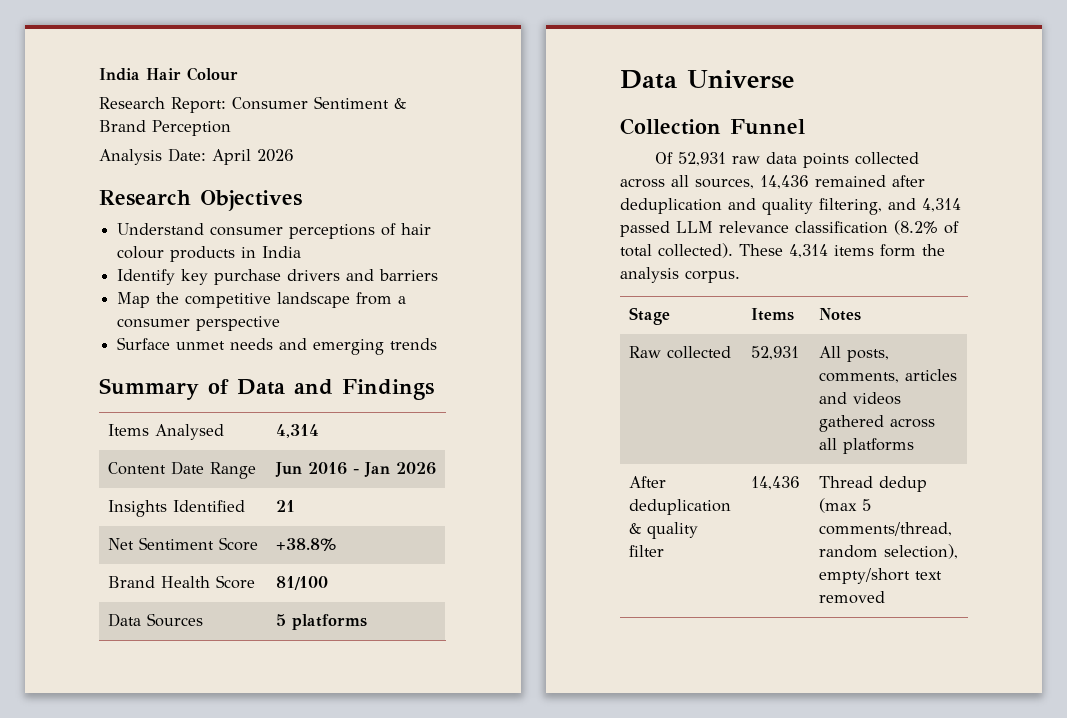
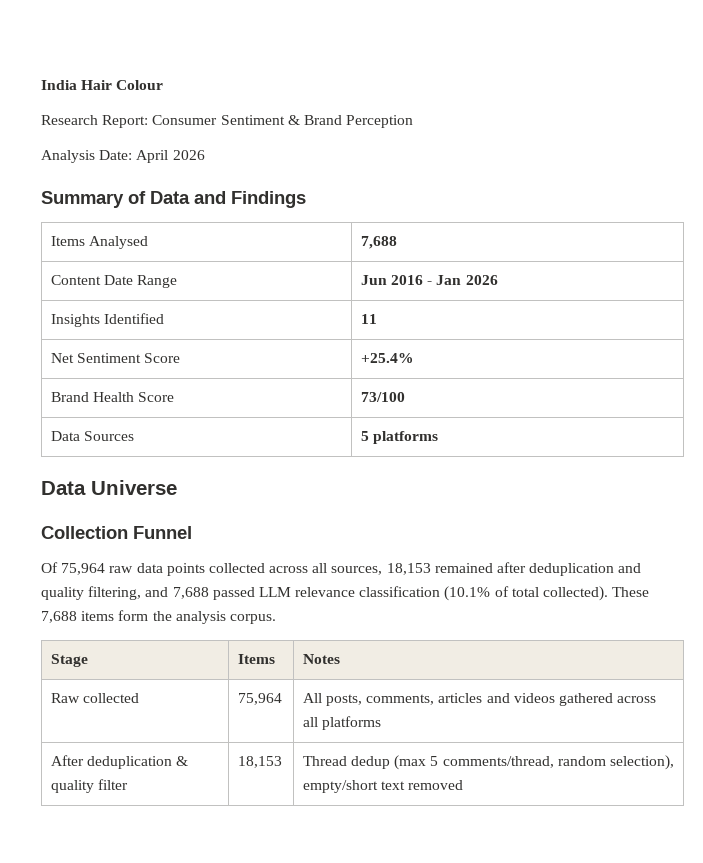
[99,190,302,211] [117,223,432,239] [117,246,302,262] [117,269,439,285] [117,292,407,308] [117,316,281,331] [117,337,438,355] // Research Objectives // Understand consumer perceptions of hair colour products in India // Identify key purchase drivers and barriers // Map the competitive landscape from a consumer perspective // Surface unmet needs and emerging trends -> (205, 155) none
[276,424,320,438] 4,314 -> [360,236,397,249] 7,688
[276,500,296,512] 21 -> [360,314,377,324] 11
[276,538,337,551] +38.8% -> [360,353,414,363] +25.4%
[276,576,329,590] 81/100 -> [360,392,405,402] 73/100
[678,152,727,166] 52,931 -> [61,563,106,575] 75,964
[760,175,809,189] 14,436 -> [386,563,431,575] 18,153
[922,198,961,212] 4,314 -> [172,587,209,599] 7,688
[894,220,938,235] (8.2% -> [444,586,491,601] (10.1%
[789,244,828,258] 4,314 -> [41,611,77,623] 7,688
[751,346,800,360] 52,931 -> [237,693,282,705] 75,964
[751,476,801,490] 14,436 -> [237,756,282,768] 18,153

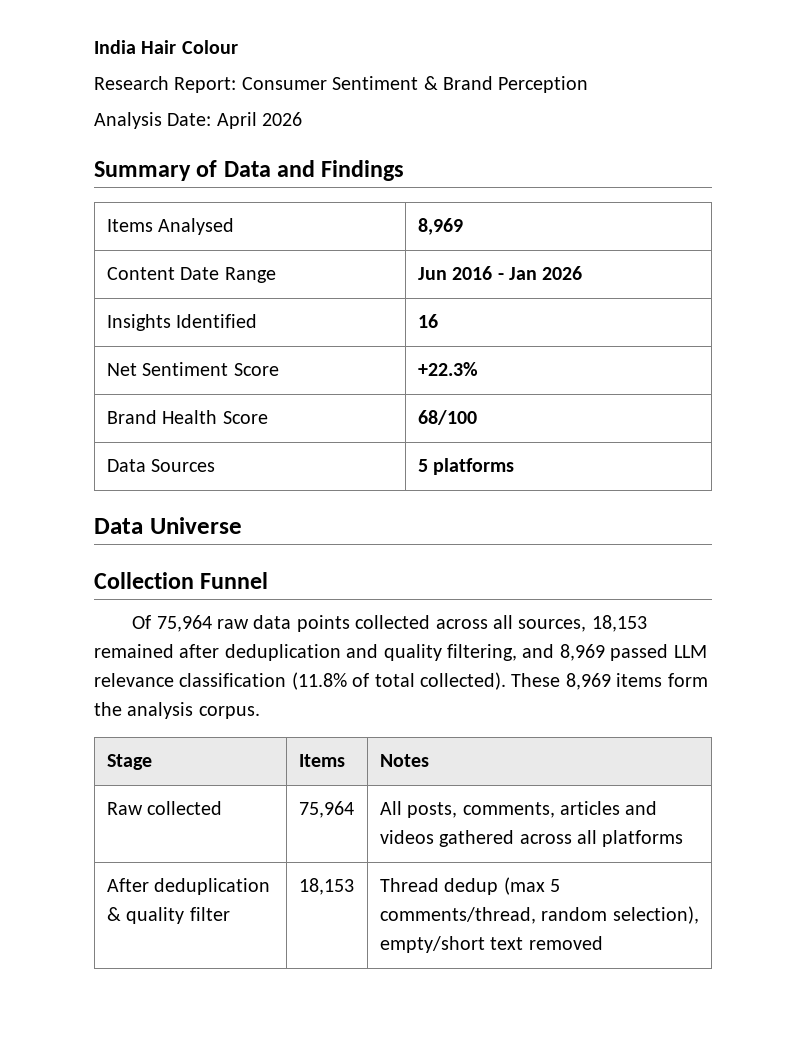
[360,236,397,249] 7,688 -> [417,218,463,235] 8,969
[360,314,377,324] 11 -> [417,314,438,328] 16
[360,353,414,363] +25.4% -> [417,362,478,376] +22.3%
[360,392,405,402] 73/100 -> [417,410,477,425] 68/100
[172,587,209,599] 7,688 -> [559,644,605,661] 8,969
[444,586,491,601] (10.1% -> [291,672,347,690] (11.8%
[41,611,77,623] 7,688 -> [565,673,611,690] 8,969

